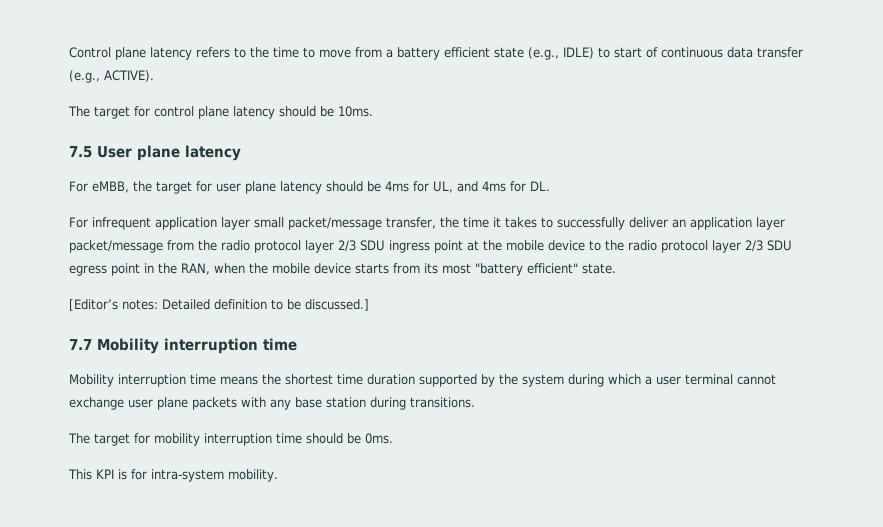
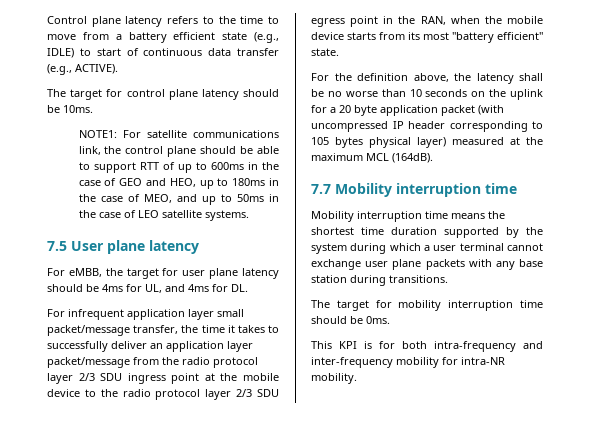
(373, 111) none -> [78,130,279,138] [78,146,279,157] [78,162,279,173] [78,178,279,189] [78,194,279,205] [78,210,249,221] // NOTE1: For satellite communications link, the control plane should be able to support RTT of up to 600ms in the case of GEO and HEO, up to 180ms in the case of MEO, and up to 50ms in the case of LEO satellite systems.
[69,299,369,311] [Editor’s notes: Detailed definition to be discussed.] -> [311,73,543,84] [311,89,543,100] [311,105,504,116] [311,121,543,132] [311,137,543,148] [311,153,433,163] For the definition above, the latency shall be no worse than 10 seconds on the uplink for a 20 byte application packet (with uncompressed IP header corresponding to 105 bytes physical layer) measured at the maximum MCL (164dB).
[151,469,224,482] intra-system -> [402,341,543,352] [311,357,505,368] both intra-frequency and inter-frequency mobility for intra-NR

